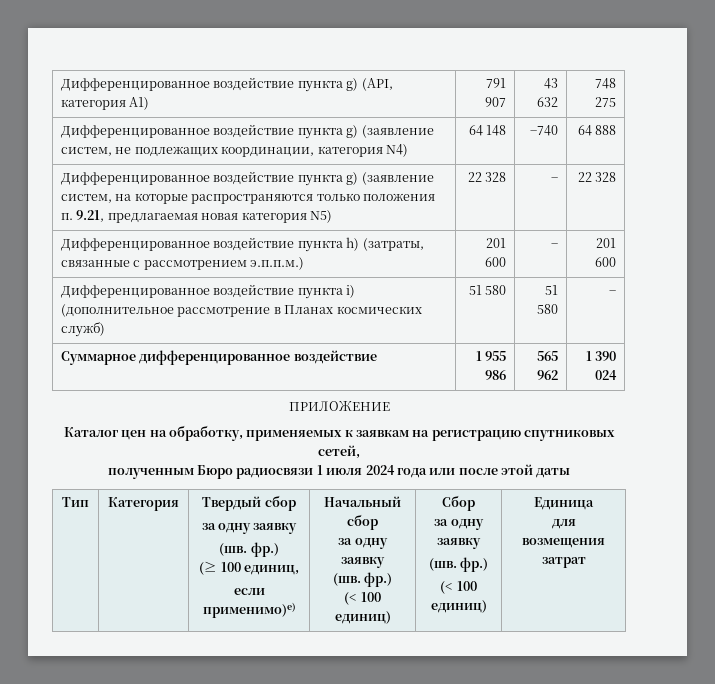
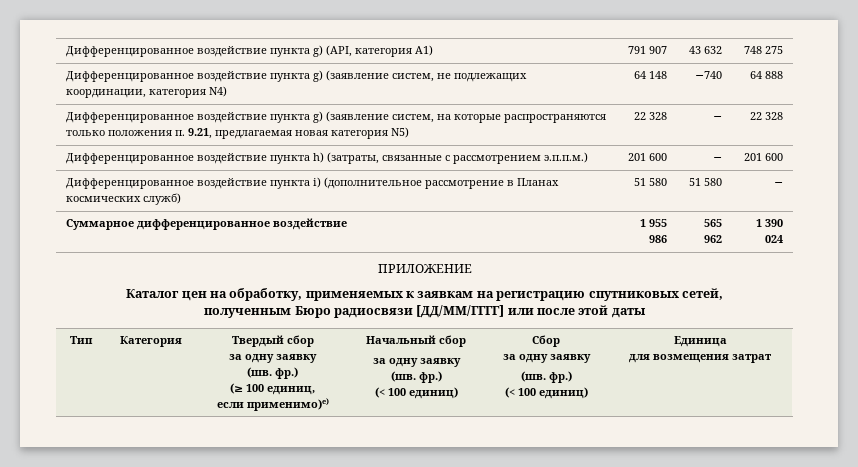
[316,465,427,478] 1 июля 2024 года -> [416,305,505,318] [ДД/ММ/ГГГГ]

